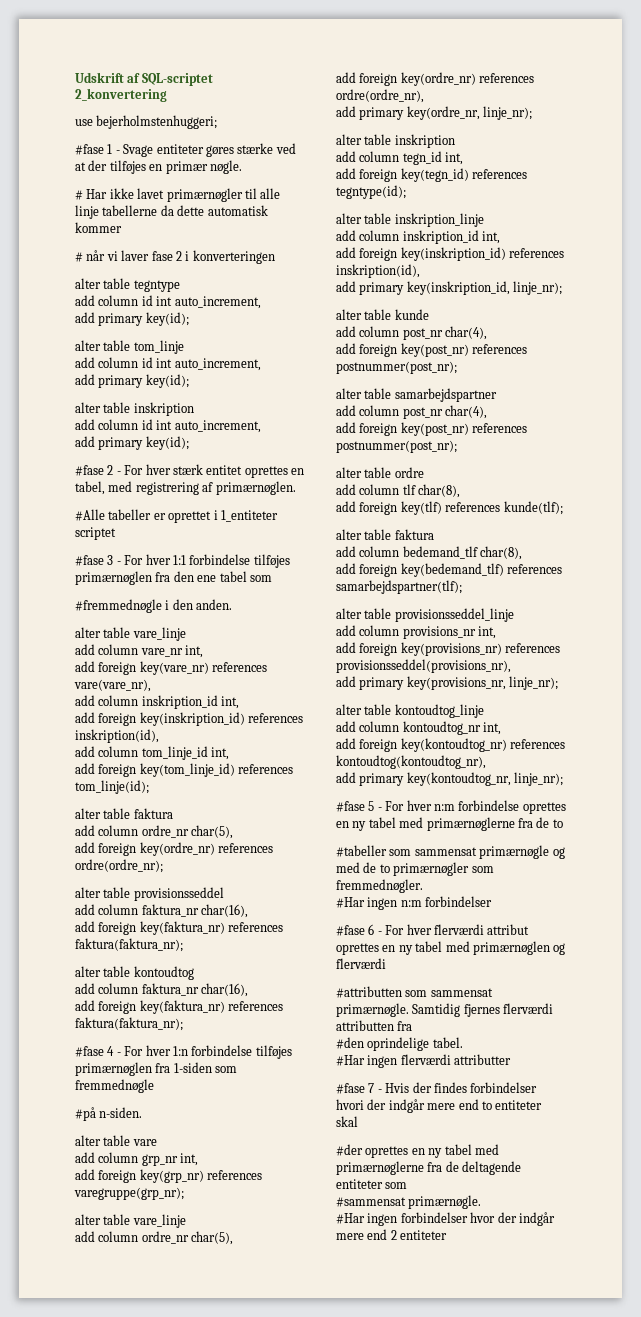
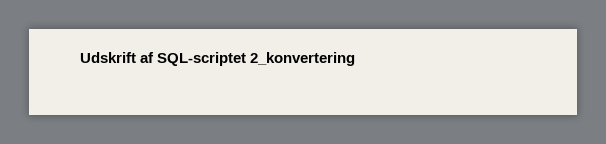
[75,115,218,129] [75,143,296,157] [75,160,242,174] [75,188,281,202] [75,205,268,219] [75,222,122,233] [75,250,275,264] [75,278,180,292] [75,295,261,309] [75,312,189,326] [75,340,184,354] [75,357,261,371] [75,374,189,388] [75,402,194,416] [75,419,261,433] [75,436,189,450] [75,464,304,478] [75,481,296,495] [75,509,278,523] [75,527,116,540] [75,554,290,568] [75,571,272,585] [75,599,233,613] [75,627,186,641] [75,644,204,658] [75,661,268,675] [74,679,151,692] [75,695,240,709] [75,712,304,726] [75,729,159,743] [75,746,230,760] [75,763,294,777] [75,780,149,794] [75,808,173,819] [75,825,234,839] [75,842,274,856] [75,859,163,873] [75,887,224,901] [75,904,249,918] [75,921,284,935] [75,938,183,952] [75,966,194,980] [75,983,249,997] [75,1000,284,1014] [75,1017,183,1031] [75,1045,292,1059] [75,1062,238,1076] [75,1079,154,1093] [75,1107,143,1121] [75,1135,157,1146] [75,1152,199,1166] [75,1169,263,1183] [74,1187,184,1200] [75,1214,186,1228] [75,1231,234,1245] [336,72,535,86] [336,89,424,103] [336,106,533,120] [336,134,455,148] [336,151,464,165] [336,168,528,182] [336,185,406,199] [336,213,484,227] [336,230,501,244] [336,247,565,261] [336,264,420,278] [336,281,563,295] [336,309,429,320] [336,326,488,340] [336,343,528,357] [336,361,457,374] [336,388,497,402] [336,405,488,419] [336,422,528,436] [336,440,457,453] [336,467,424,478] [336,484,461,498] [336,501,563,515] [336,529,434,540] [336,546,523,560] [336,563,563,577] [336,580,462,594] [336,608,514,622] [336,625,497,639] [336,642,561,656] [336,659,511,673] [336,676,559,690] [336,704,484,718] [336,721,502,735] [336,738,566,752] [336,755,486,769] [336,772,564,786] [336,800,566,814] [336,817,563,831] [336,845,565,859] [336,862,494,876] [336,879,423,893] [336,896,493,910] [336,924,530,936] [336,941,566,955] [336,958,386,969] [336,986,493,998] [336,1003,554,1017] [336,1020,413,1031] [336,1037,463,1051] [336,1054,512,1068] [336,1082,538,1094] [336,1099,543,1113] [336,1116,358,1127] [336,1144,499,1158] [336,1161,522,1175] [336,1179,408,1189] [336,1195,482,1209] [336,1212,555,1226] [336,1229,448,1240] // use bejerholmstenhuggeri; // #fase 1 - Svage entiteter gøres stærke ved at der tilføjes en primær nøgle. // # Har ikke lavet primærnøgler til alle linje tabellerne da dette automatisk kommer // # når vi laver fase 2 i konverteringen // alter table tegntype // add column id int auto_increment, // add primary key(id); // alter table tom_linje // add column id int auto_increment, // add primary key(id); // alter table inskription // add column id int auto_increment, // add primary key(id); // #fase 2 - For hver stærk entitet oprettes en tabel, med registrering af primærnøglen. // #Alle tabeller er oprettet i 1_entiteter scriptet // #fase 3 - For hver 1:1 forbindelse tilføjes primærnøglen fra den ene tabel som // #fremmednøgle i den anden. // alter table vare_linje // add column vare_nr int, // add foreign key(vare_nr) references vare(vare_nr), // add column inskription_id int, // add foreign key(inskription_id) references inskription(id), // add column tom_linje_id int, // add foreign key(tom_linje_id) references tom_linje(id); // alter table faktura // add column ordre_nr char(5), // add foreign key(ordre_nr) references ordre(ordre_nr); // alter table provisionsseddel // add column faktura_nr char(16), // add foreign key(faktura_nr) references faktura(faktura_nr); // alter table kontoudtog // add column faktura_nr char(16), // add foreign key(faktura_nr) references faktura(faktura_nr); // #fase 4 - For hver 1:n forbindelse tilføjes primærnøglen fra 1-siden som fremmednøgle // #på n-siden. // alter table vare // add column grp_nr int, // add foreign key(grp_nr) references varegruppe(grp_nr); // alter table vare_linje // add column ordre_nr char(5), // add foreign key(ordre_nr) references ordre(ordre_nr), // add primary key(ordre_nr, linje_nr); // alter table inskription // add column tegn_id int, // add foreign key(tegn_id) references tegntype(id); // alter table inskription_linje // add column inskription_id int, // add foreign key(inskription_id) references inskription(id), // add primary key(inskription_id, linje_nr); // alter table kunde // add column post_nr char(4), // add foreign key(post_nr) references postnummer(post_nr); // alter table samarbejdspartner // add column post_nr char(4), // add foreign key(post_nr) references postnummer(post_nr); // alter table ordre // add column tlf char(8), // add foreign key(tlf) references kunde(tlf); // alter table faktura // add column bedemand_tlf char(8), // add foreign key(bedemand_tlf) references samarbejdspartner(tlf); // alter table provisionsseddel_linje // add column provisions_nr int, // add foreign key(provisions_nr) references provisionsseddel(provisions_nr), // add primary key(provisions_nr, linje_nr); // alter table kontoudtog_linje // add column kontoudtog_nr int, // add foreign key(kontoudtog_nr) references kontoudtog(kontoudtog_nr), // add primary key(kontoudtog_nr, linje_nr); // #fase 5 - For hver n:m forbindelse oprettes en ny tabel med primærnøglerne fra de to // #tabeller som sammensat primærnøgle og med de to primærnøgler som fremmednøgler. // #Har ingen n:m forbindelser // #fase 6 - For hver flerværdi attribut oprettes en ny tabel med primærnøglen og flerværdi // #attributten som sammensat primærnøgle. Samtidig fjernes flerværdi attributten fra // #den oprindelige tabel. // #Har ingen flerværdi attributter // #fase 7 - Hvis der findes forbindelser hvori der indgår mere end to entiteter skal // #der oprettes en ny tabel med primærnøglerne fra de deltagende entiteter som // #sammensat primærnøgle. // #Har ingen forbindelser hvor der indgår mere end 2 entiteter -> (356, 59) none

